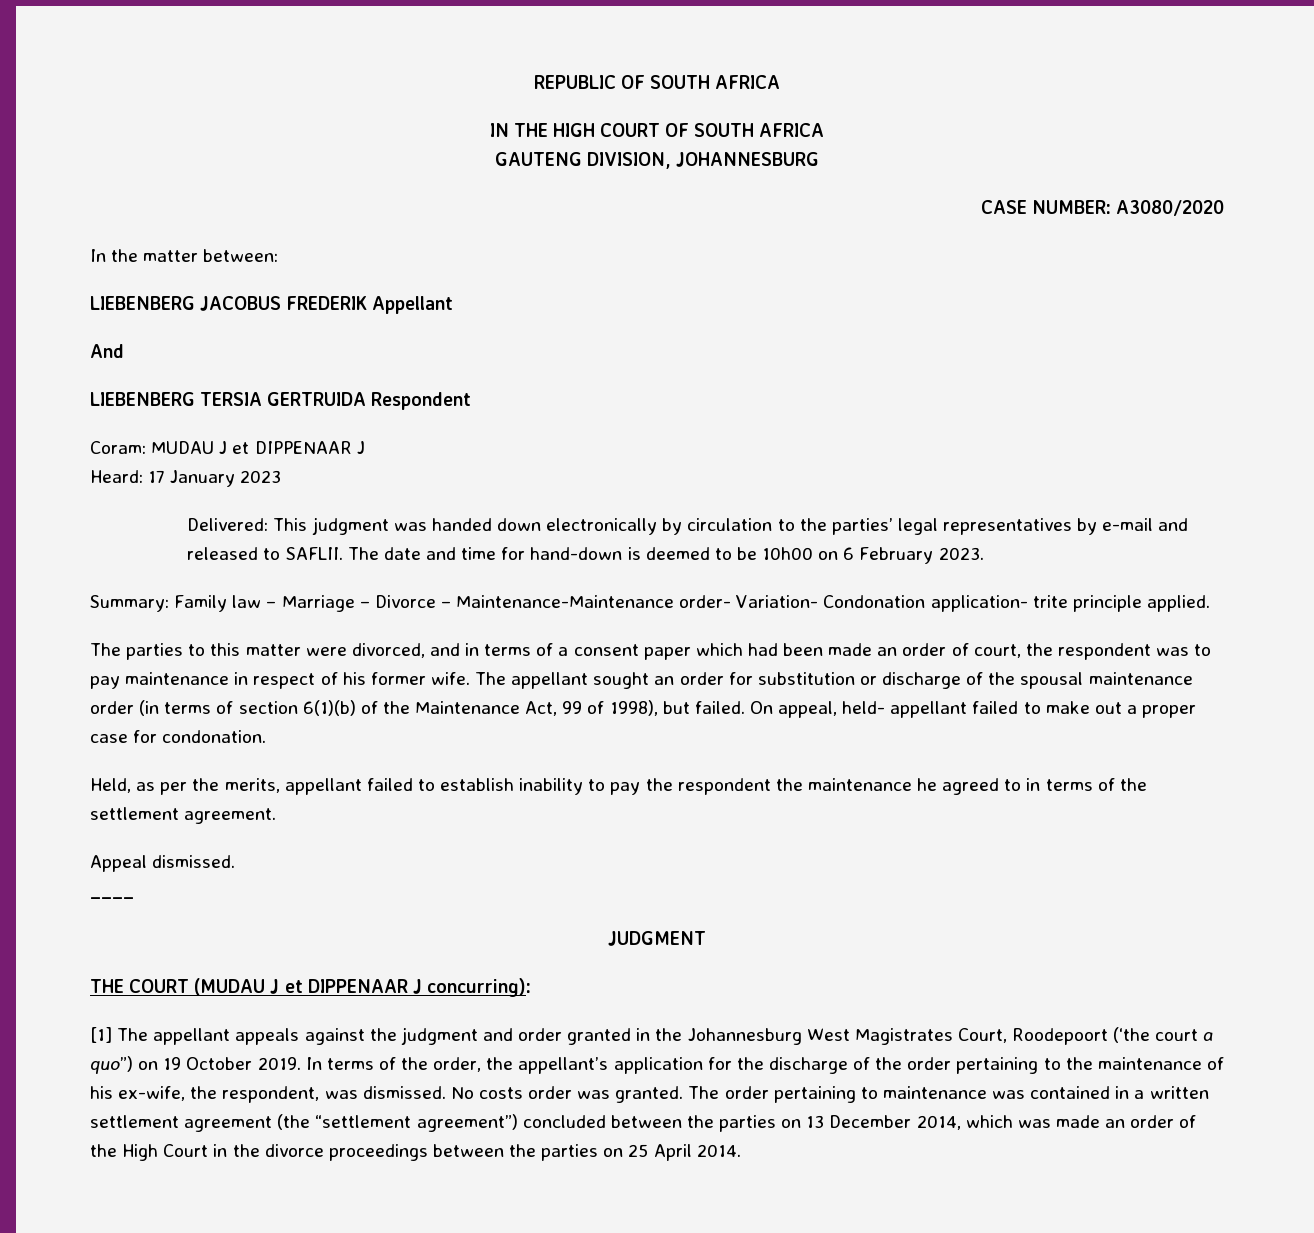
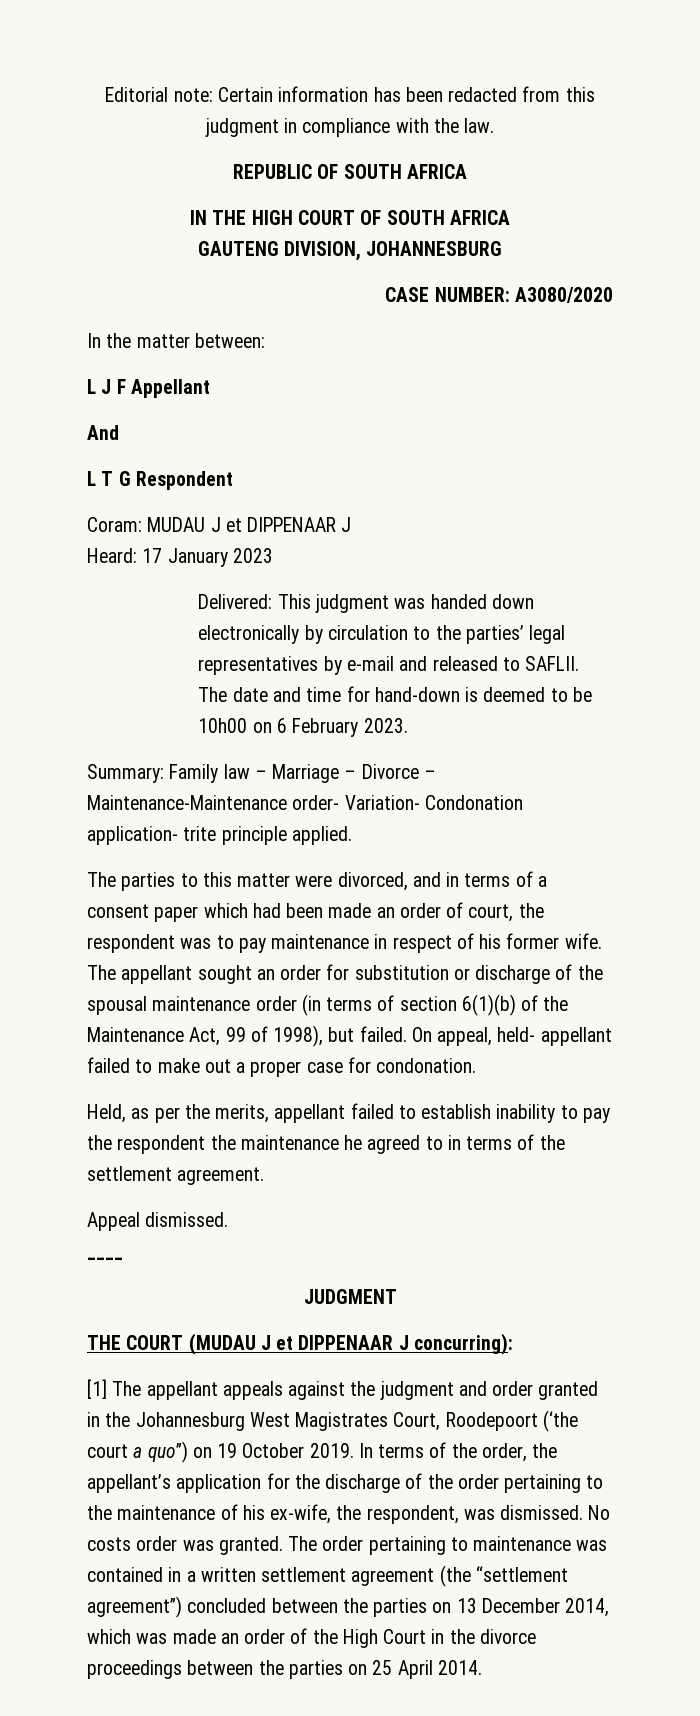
(533, 82) none -> [105,86,595,102] [204,118,495,137] Editorial note: Certain information has been redacted from this judgment in compliance with the law. //
[90,296,368,311] LIEBENBERG JACOBUS FREDERIK -> [87,379,126,394] L J F
[90,392,367,406] LIEBENBERG TERSIA GERTRUIDA -> [87,471,131,486] L T G

